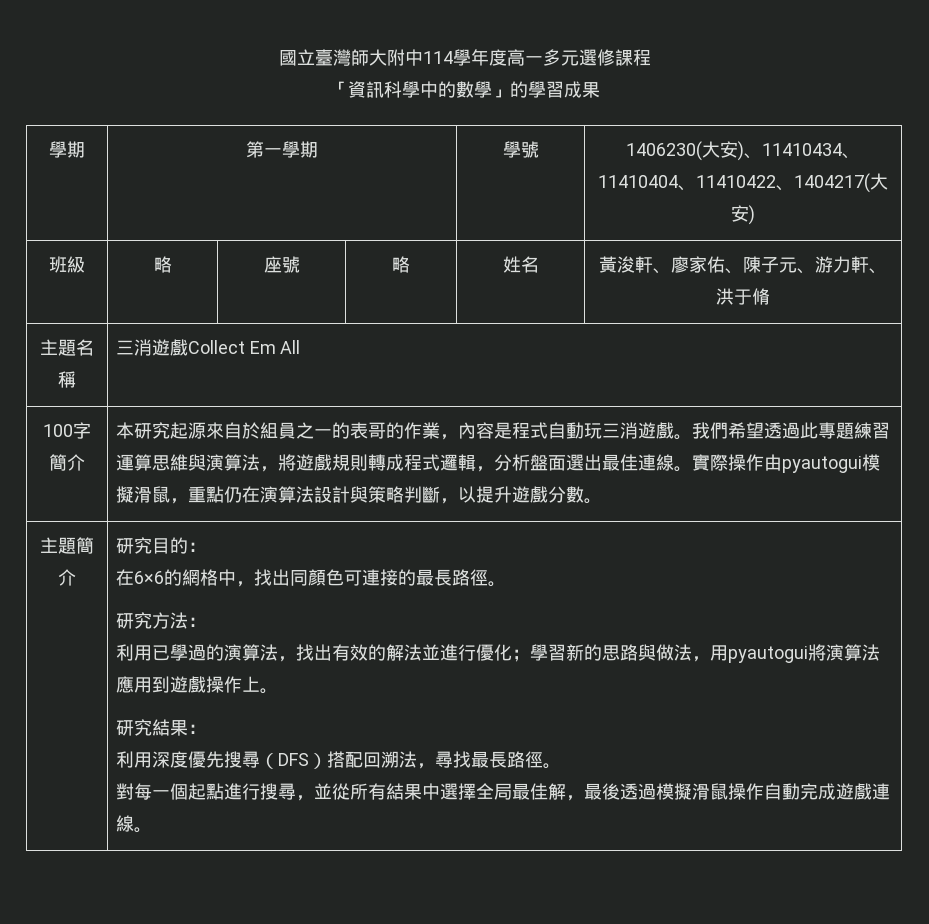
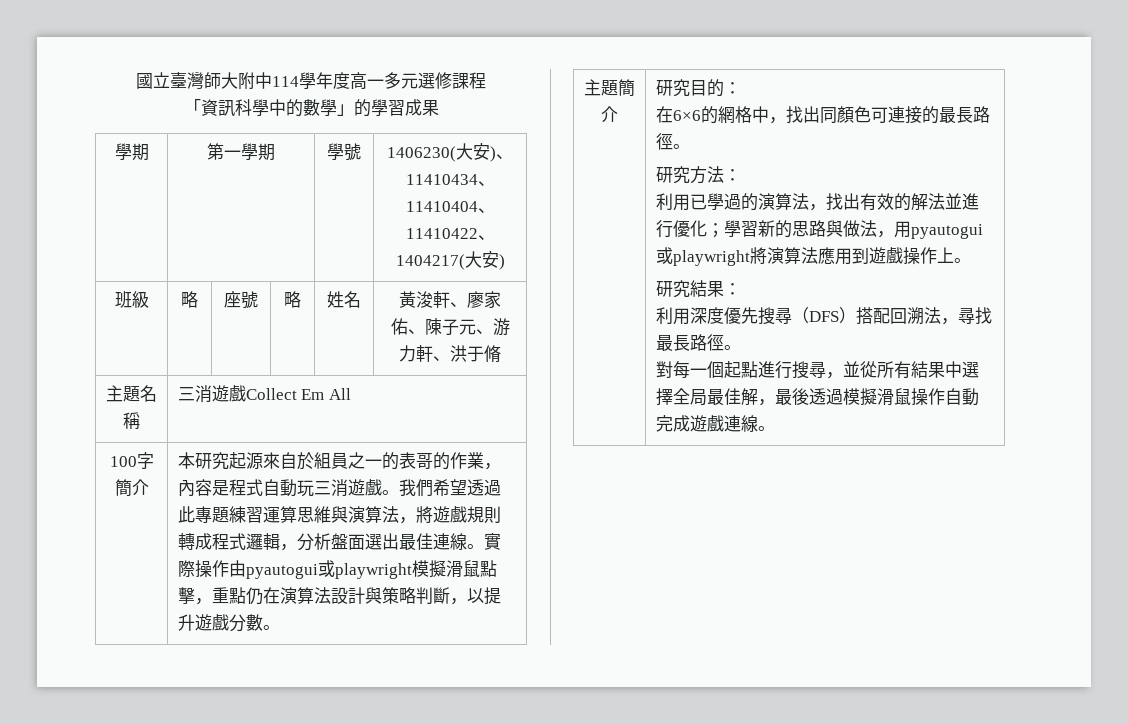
[861,454,880,471] [115,486,170,503] 模擬滑鼠 -> [317,560,497,579] [177,587,195,604] 或playwright模擬滑鼠點擊
(808, 654) none -> [655,247,750,266] 或playwright

